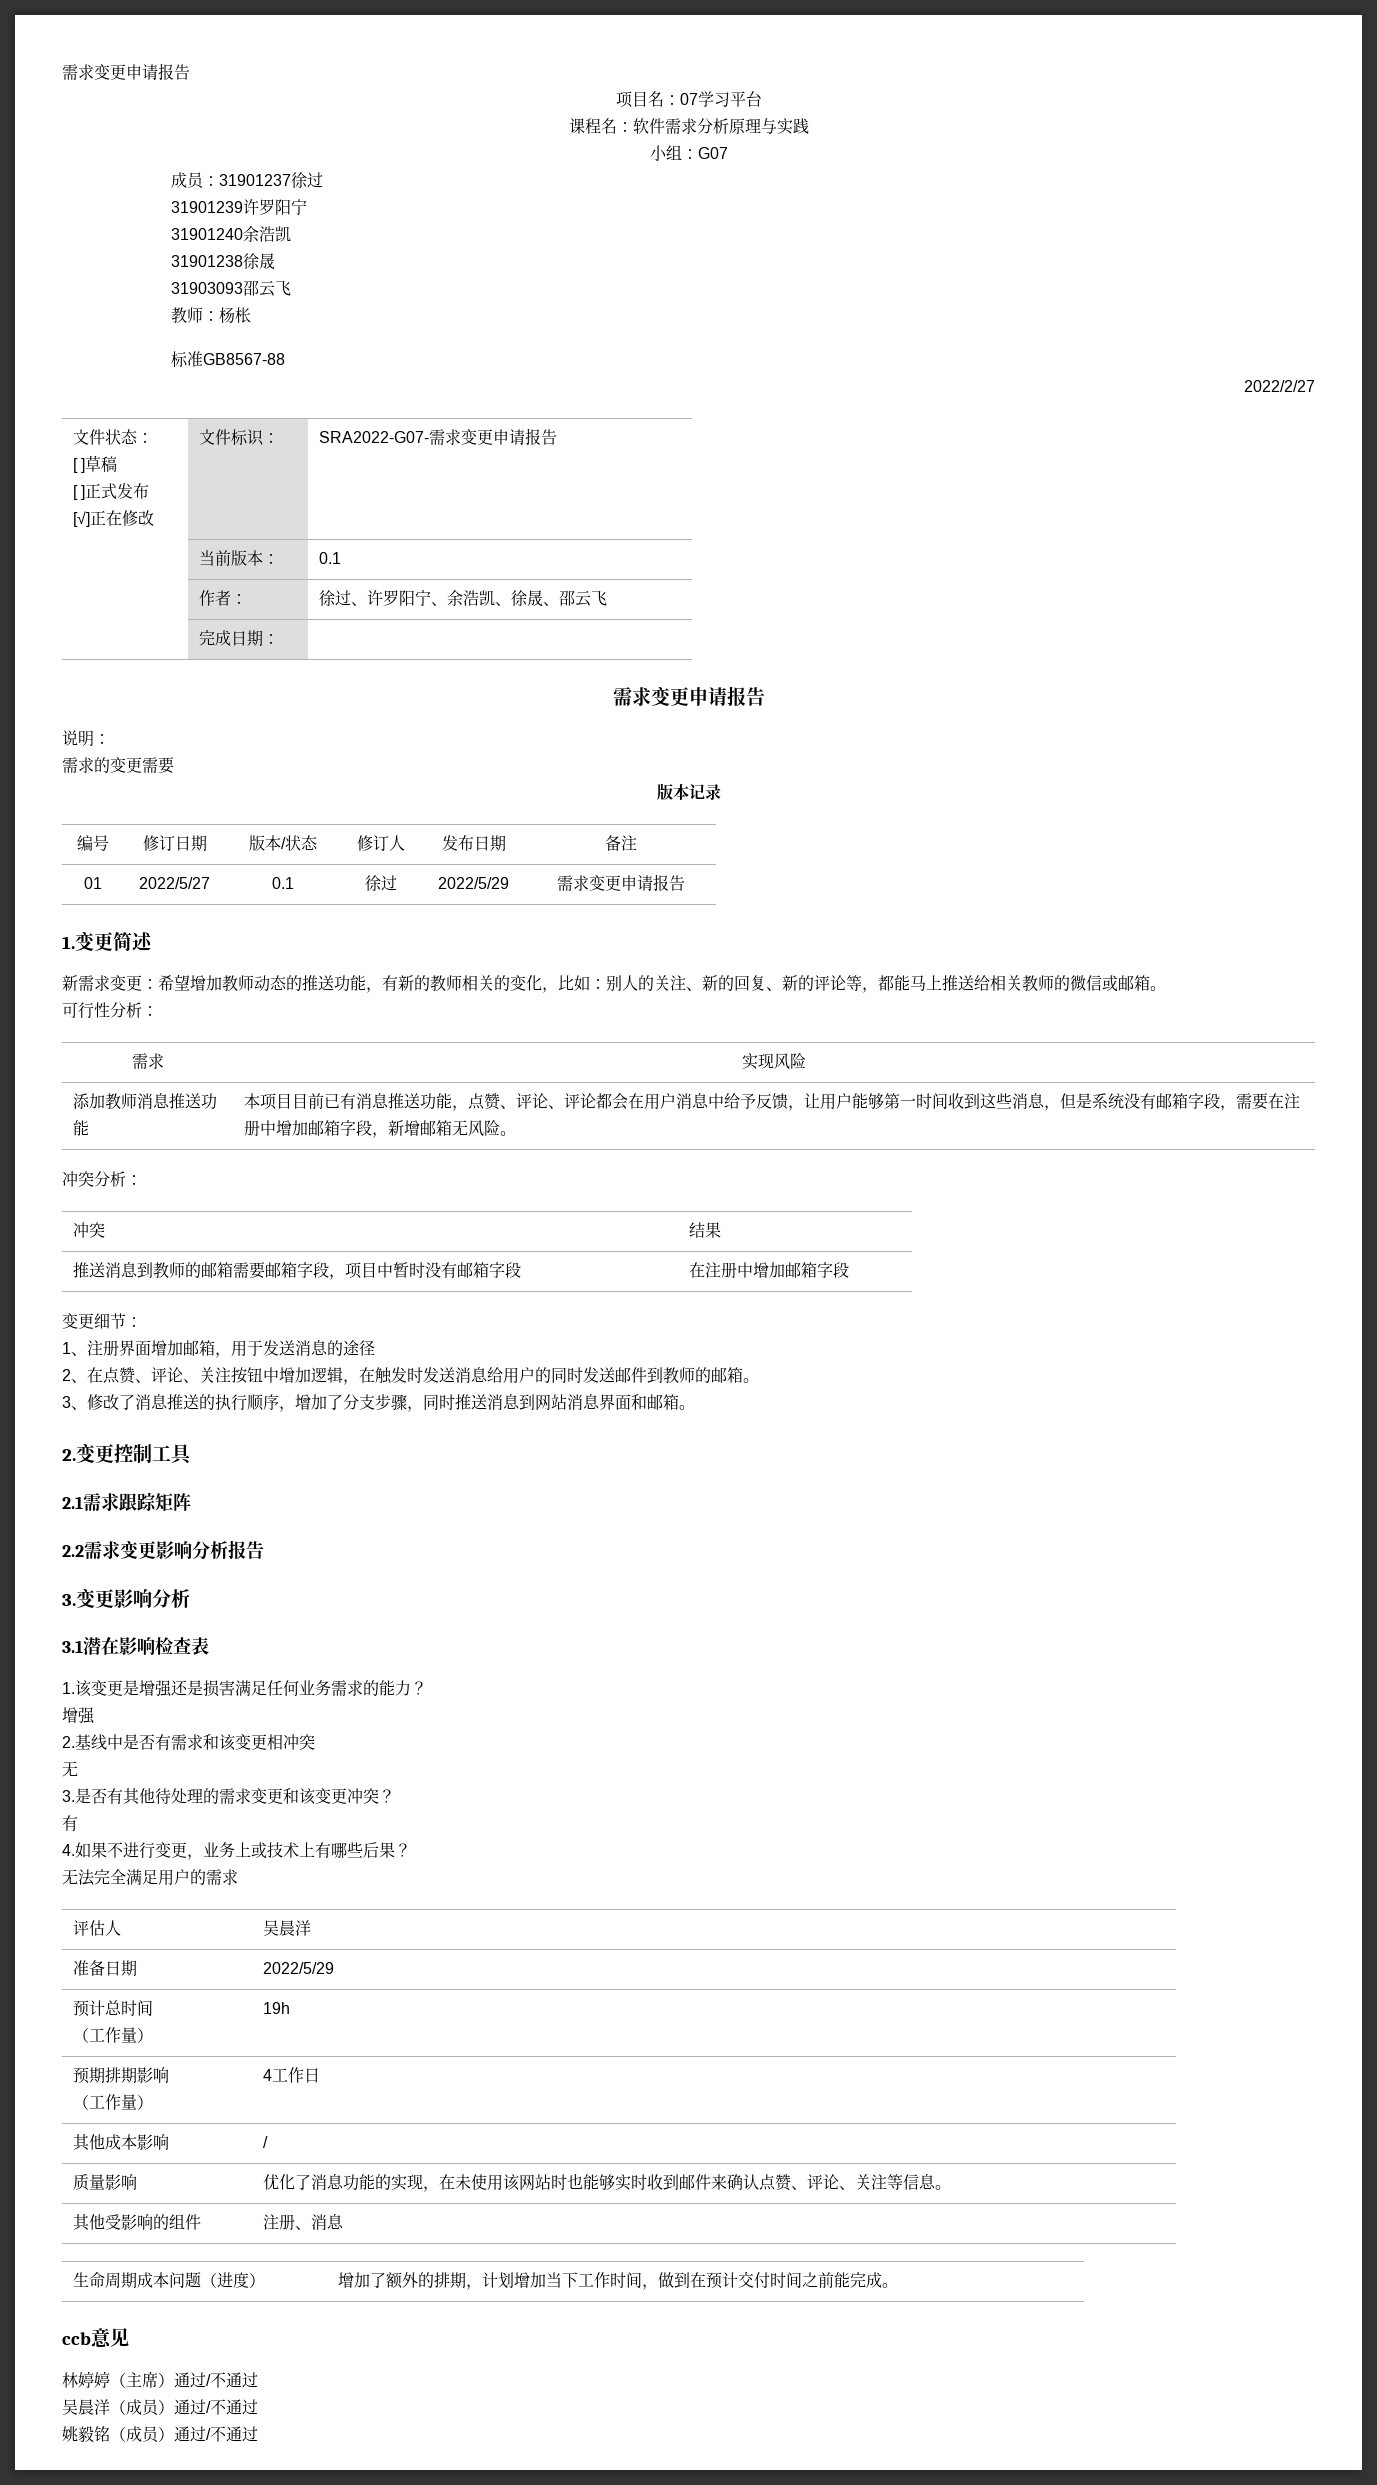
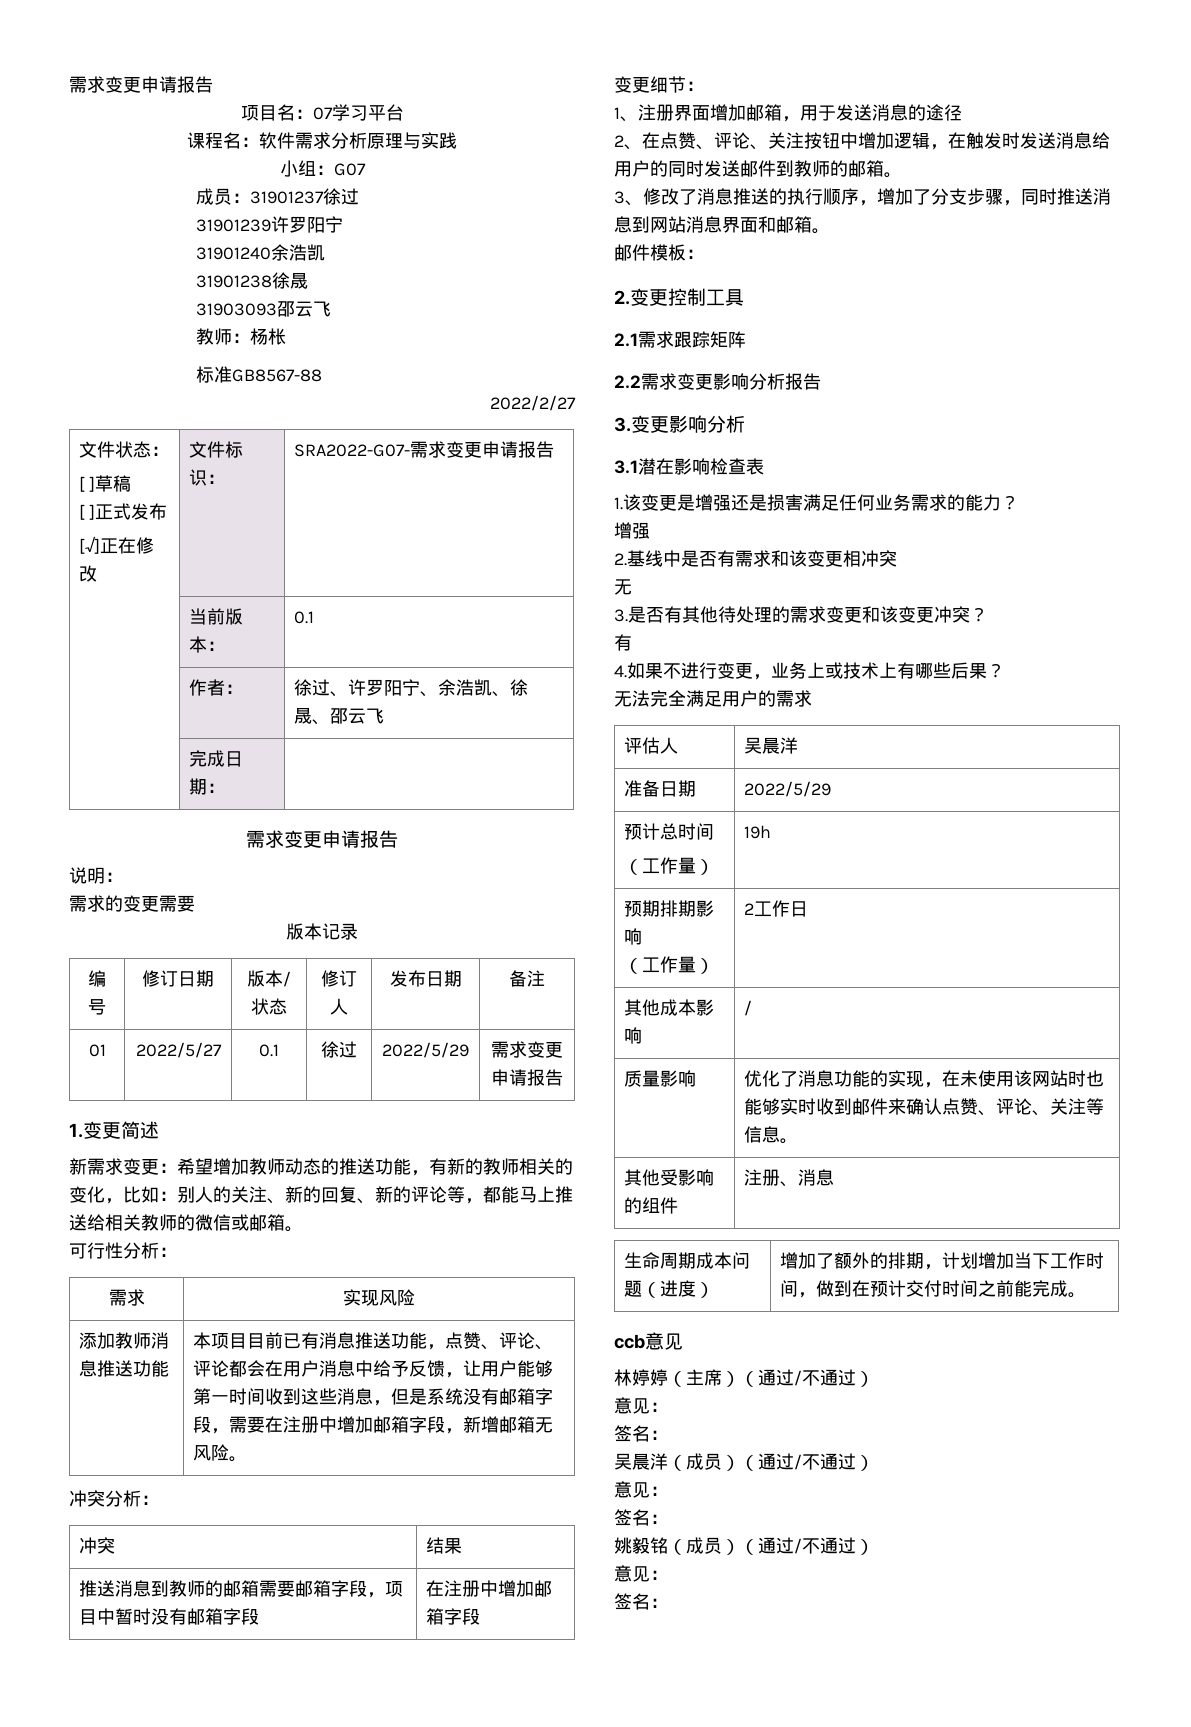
(695, 1407) none -> [614,244,704,261] // 邮件模板：
[262,2069,272,2081] 4 -> [744,903,755,915] 2
[174,2372,258,2388] 通过/不通过 -> [740,1369,874,1387] [614,1397,668,1414] [614,1425,668,1442] （通过/不通过） // 意见： // 签名：
[174,2399,258,2415] 通过/不通过 -> [740,1453,874,1471] [614,1481,668,1498] [614,1509,668,1526] （通过/不通过） // 意见： // 签名：
[174,2426,258,2442] 通过/不通过 -> [740,1537,874,1555] [614,1565,668,1582] [614,1593,668,1610] （通过/不通过） // 意见： // 签名：

